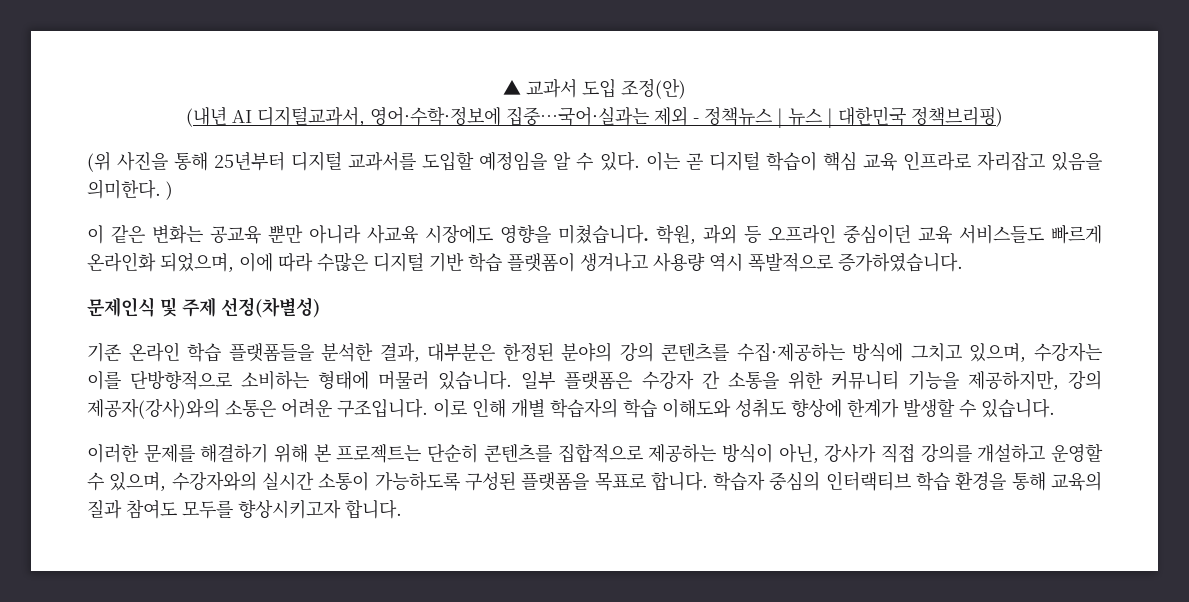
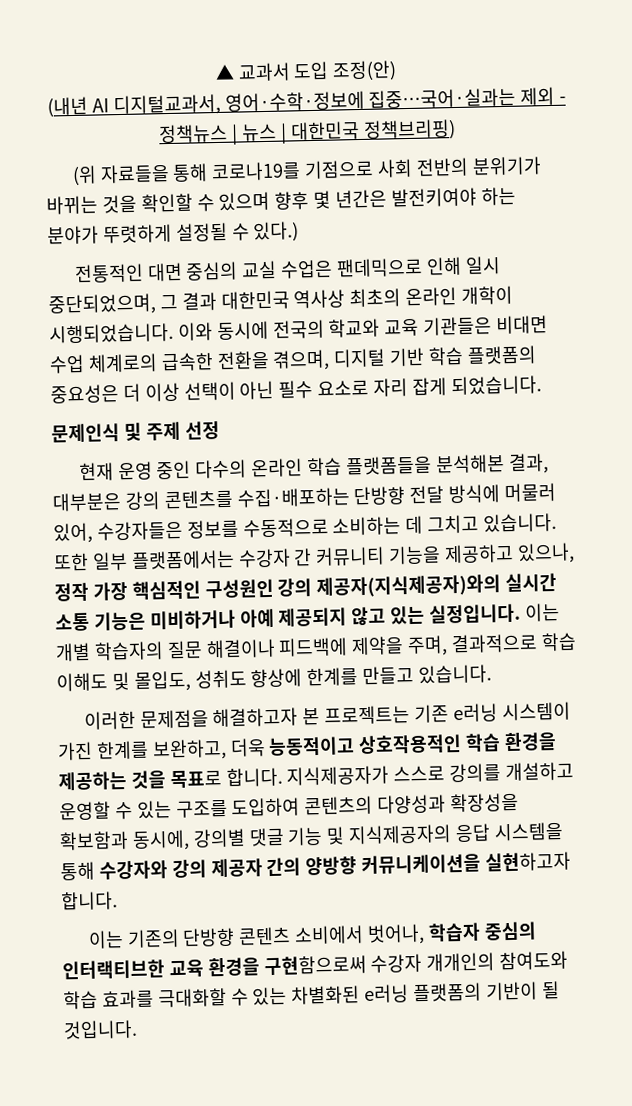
[117,151,1102,171] [87,179,173,200] [87,224,1102,245] [87,252,963,273] [87,297,320,318] [87,343,121,362] 사진을 통해 25년부터 디지털 교과서를 도입할 예정임을 알 수 있다. 이는 곧 디지털 학습이 핵심 교육 인프라로 자리잡고 있음을 의미한다. ) // 이 같은 변화는 공교육 뿐만 아니라 사교육 시장에도 영향을 미쳤습니다. 학원, 과외 등 오프라인 중심이던 교육 서비스들도 빠르게 온라인화 되었으며, 이에 따라 수많은 디지털 기반 학습 플랫폼이 생겨나고 사용량 역시 폭발적으로 증가하였습니다. // 문제인식 및 주제 선정(차별성) // 기존 -> [99,156,542,184] [46,186,516,215] [47,221,300,245] [73,256,501,284] [48,285,514,316] [49,315,549,344] [49,345,537,374] [50,375,542,404] [51,420,220,443] [78,459,248,481] 자료들을 통해 코로나19를 기점으로 사회 전반의 분위기가 바뀌는 것을 확인할 수 있으며 향후 몇 년간은 발전키여야 하는 분야가 뚜렷하게 설정될 수 있다.) // 전통적인 대면 중심의 교실 수업은 팬데믹으로 인해 일시 중단되었으며, 그 결과 대한민국 역사상 최초의 온라인 개학이 시행되었습니다. 이와 동시에 전국의 학교와 교육 기관들은 비대면 수업 체계로의 급속한 전환을 겪으며, 디지털 기반 학습 플랫폼의 중요성은 더 이상 선택이 아닌 필수 요소로 자리 잡게 되었습니다. // 문제인식 및 주제 선정 // 현재 운영 중인 다수의
[321,343,374,362] 분석한 -> [434,454,505,474] 분석해본
[502,342,1102,363] [87,370,1103,391] [87,398,1055,419] [87,443,1103,464] [87,471,1102,492] [87,499,402,519] 한정된 분야의 강의 콘텐츠를 수집·제공하는 방식에 그치고 있으며, 수강자는 이를 단방향적으로 소비하는 형태에 머물러 있습니다. 일부 플랫폼은 수강자 간 소통을 위한 커뮤니티 기능을 제공하지만, 강의 제공자(강사)와의 소통은 어려운 구조입니다. 이로 인해 개별 학습자의 학습 이해도와 성취도 향상에 한계가 발생할 수 있습니다. // 이러한 문제를 해결하기 위해 본 프로젝트는 단순히 콘텐츠를 집합적으로 제공하는 방식이 아닌, 강사가 직접 강의를 개설하고 운영할 수 있으며, 수강자와의 실시간 소통이 가능하도록 구성된 플랫폼을 목표로 합니다. 학습자 중심의 인터랙티브 학습 환경을 통해 교육의 질과 참여도 모두를 향상시키고자 합니다. -> [124,482,557,510] [53,512,558,544] [53,542,575,572] [54,572,558,602] [55,602,560,632] [55,632,577,662] [56,664,493,692] [83,701,571,730] [57,731,558,761] [58,761,575,791] [59,792,520,821] [59,821,564,851] [60,851,572,881] [61,891,118,911] [87,921,537,949] [62,950,569,980] [63,981,560,1010] [63,1019,138,1040] 강의 콘텐츠를 수집·배포하는 단방향 전달 방식에 머물러 있어, 수강자들은 정보를 수동적으로 소비하는 데 그치고 있습니다. 또한 일부 플랫폼에서는 수강자 간 커뮤니티 기능을 제공하고 있으나, 정작 가장 핵심적인 구성원인 강의 제공자(지식제공자)와의 실시간 소통 기능은 미비하거나 아예 제공되지 않고 있는 실정입니다. 이는 개별 학습자의 질문 해결이나 피드백에 제약을 주며, 결과적으로 학습 이해도 및 몰입도, 성취도 향상에 한계를 만들고 있습니다. // 이러한 문제점을 해결하고자 본 프로젝트는 기존 e러닝 시스템이 가진 한계를 보완하고, 더욱 능동적이고 상호작용적인 학습 환경을 제공하는 것을 목표로 합니다. 지식제공자가 스스로 강의를 개설하고 운영할 수 있는 구조를 도입하여 콘텐츠의 다양성과 확장성을 확보함과 동시에, 강의별 댓글 기능 및 지식제공자의 응답 시스템을 통해 수강자와 강의 제공자 간의 양방향 커뮤니케이션을 실현하고자 합니다. // 이는 기존의 단방향 콘텐츠 소비에서 벗어나, 학습자 중심의 인터랙티브한 교육 환경을 구현함으로써 수강자 개개인의 참여도와 학습 효과를 극대화할 수 있는 차별화된 e러닝 플랫폼의 기반이 될 것입니다.

